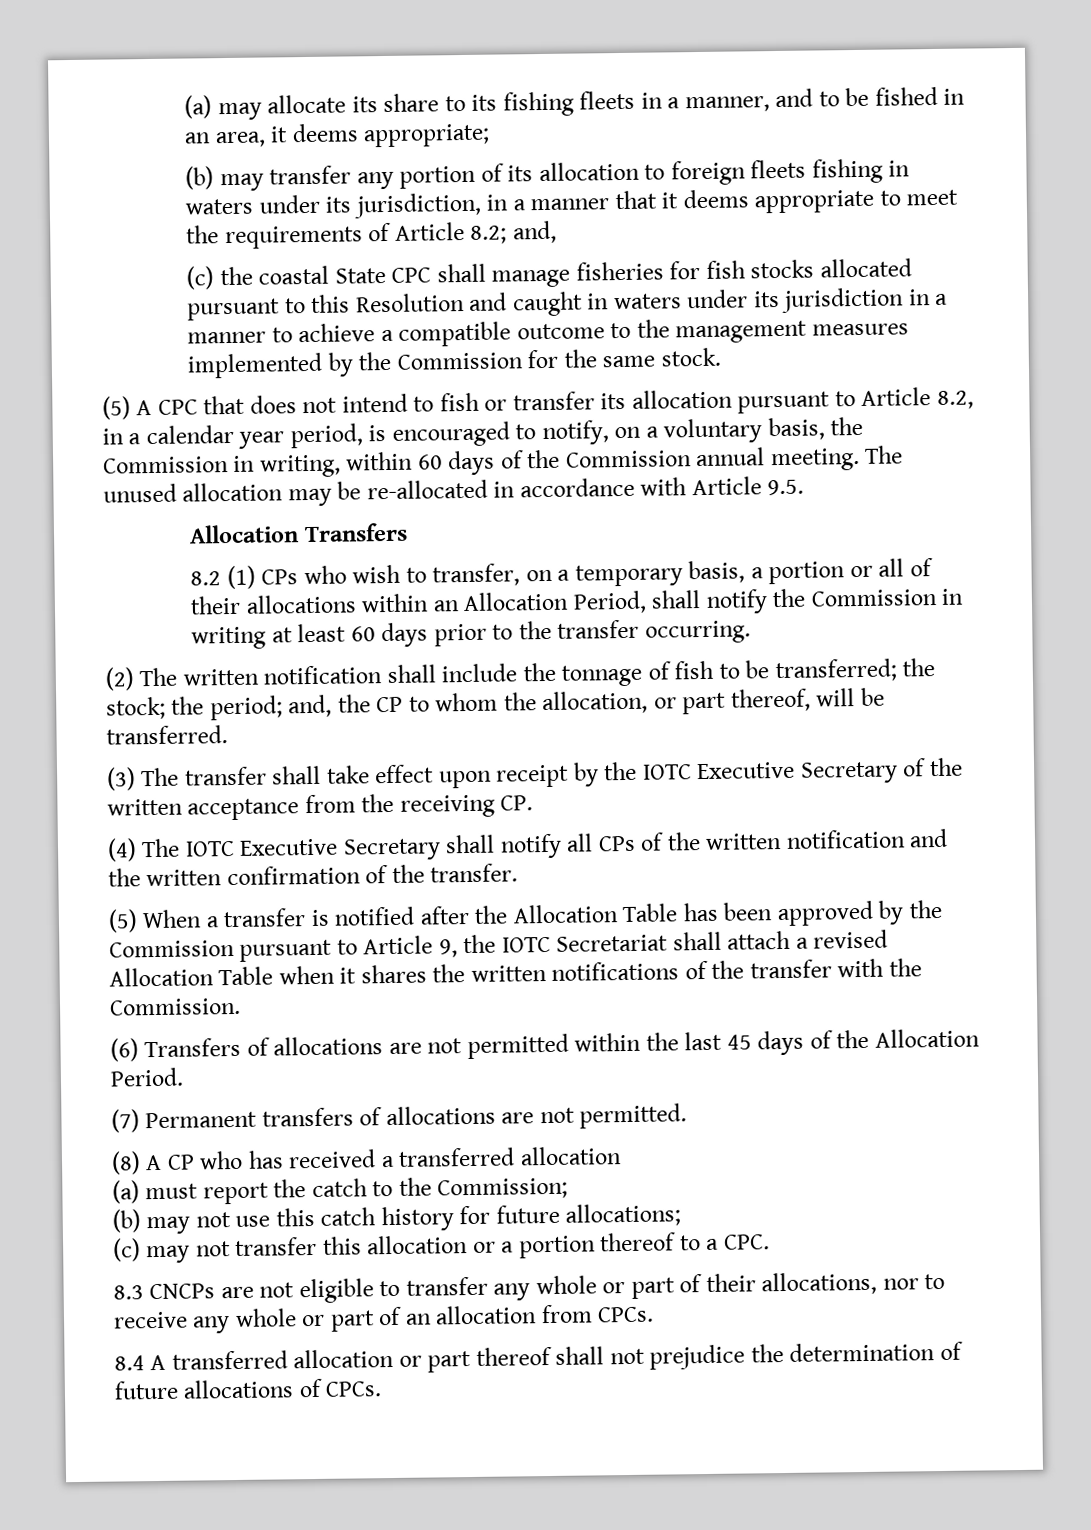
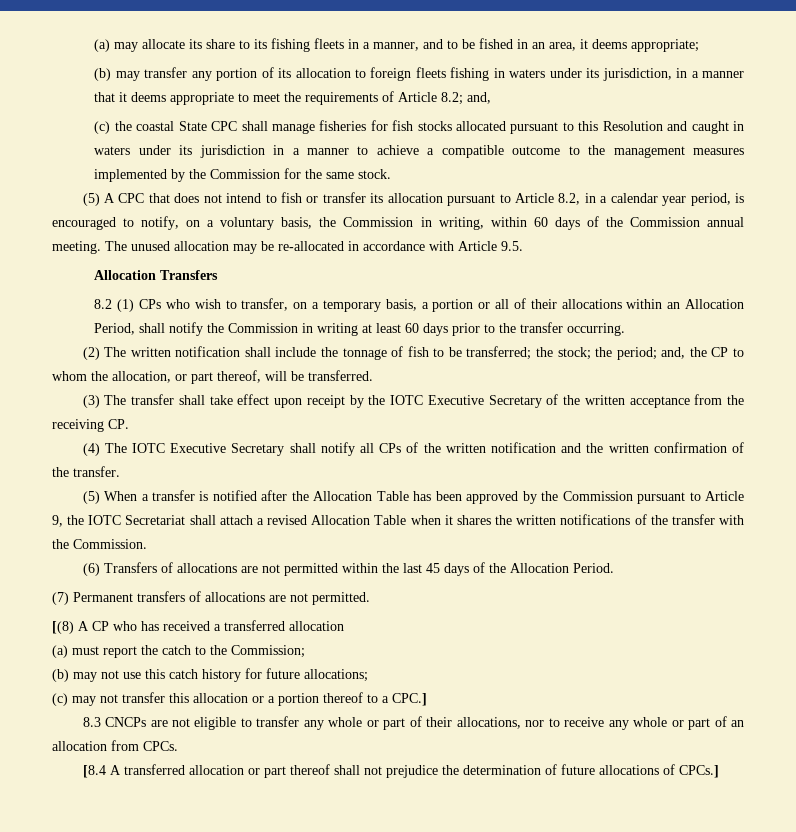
[111,1151,141,1175] (8) -> [52,621,74,634] [(8)
[722,1234,770,1250] CPC. -> [392,693,427,706] CPC.]
[114,1355,145,1371] 8.4 -> [82,765,106,778] [8.4
[325,1381,383,1397] CPCs. -> [678,765,719,778] CPCs.]

